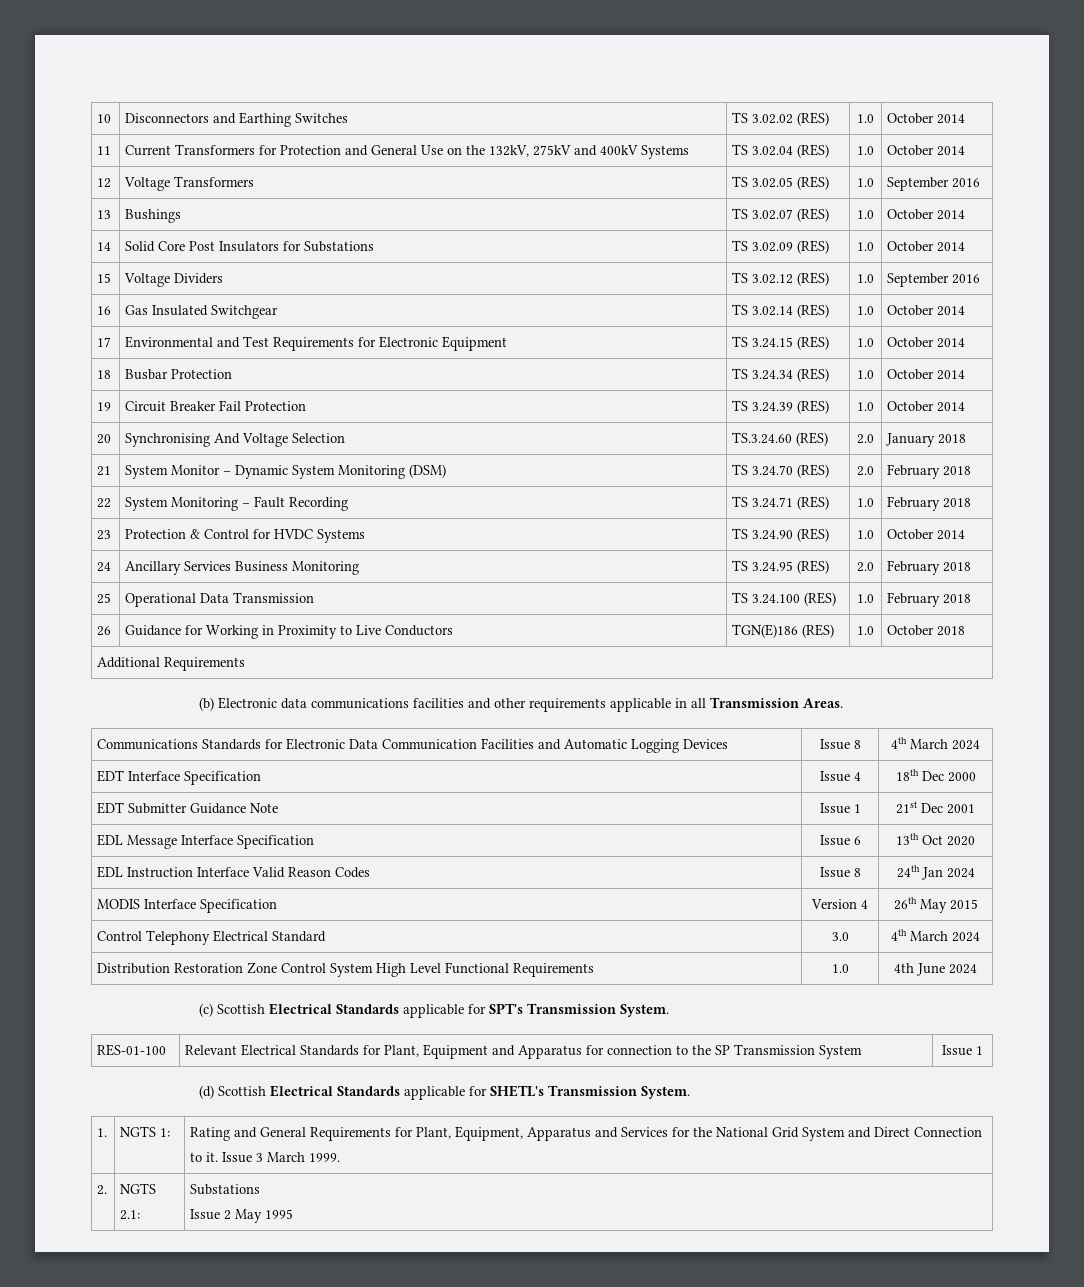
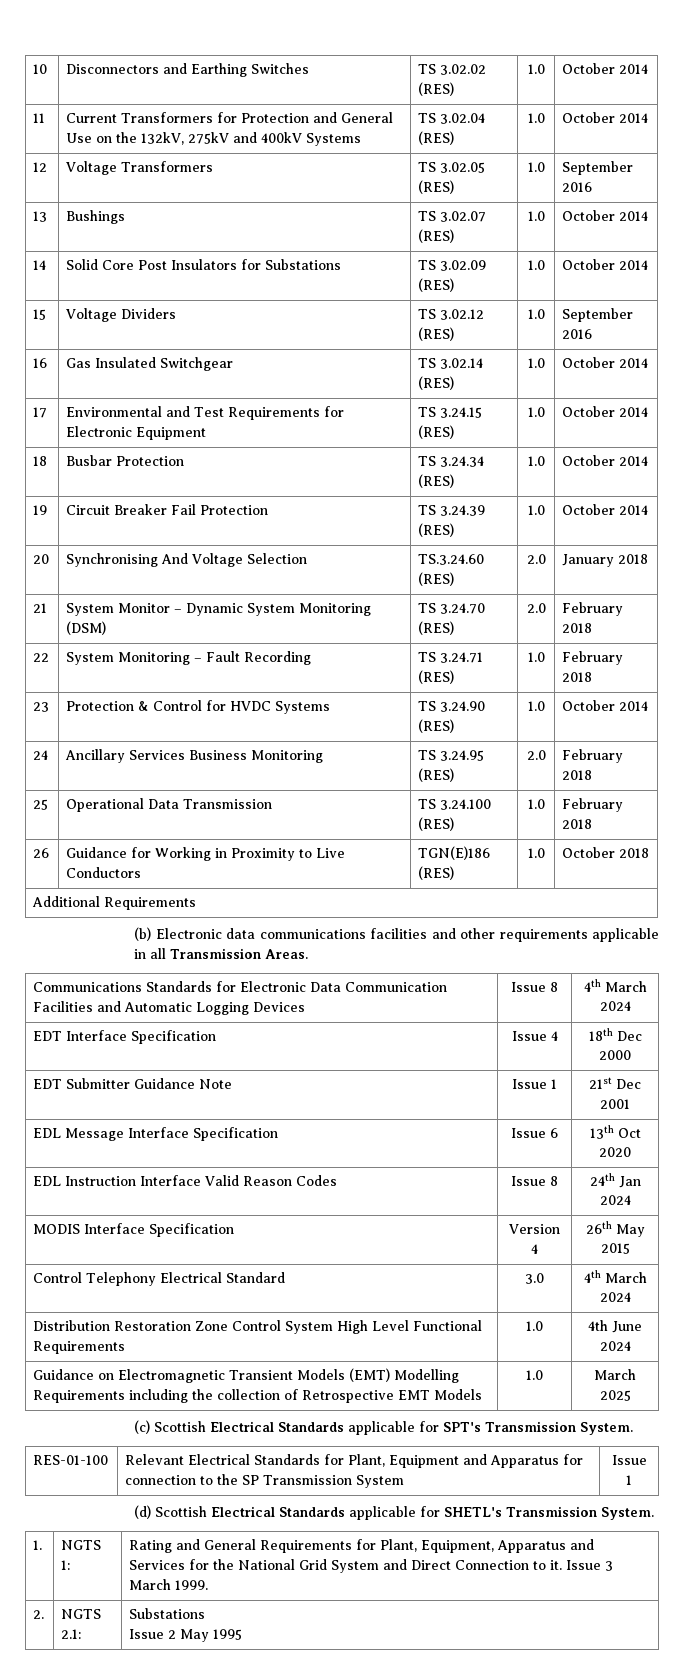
(977, 969) none -> [33,1368,460,1383] [33,1389,483,1403] [526,1370,543,1380] [594,1369,636,1380] [599,1390,631,1401] // Guidance on Electromagnetic Transient Models (EMT) Modelling Requirements including the collection of Retrospective EMT Models | 1.0 | March 2025

